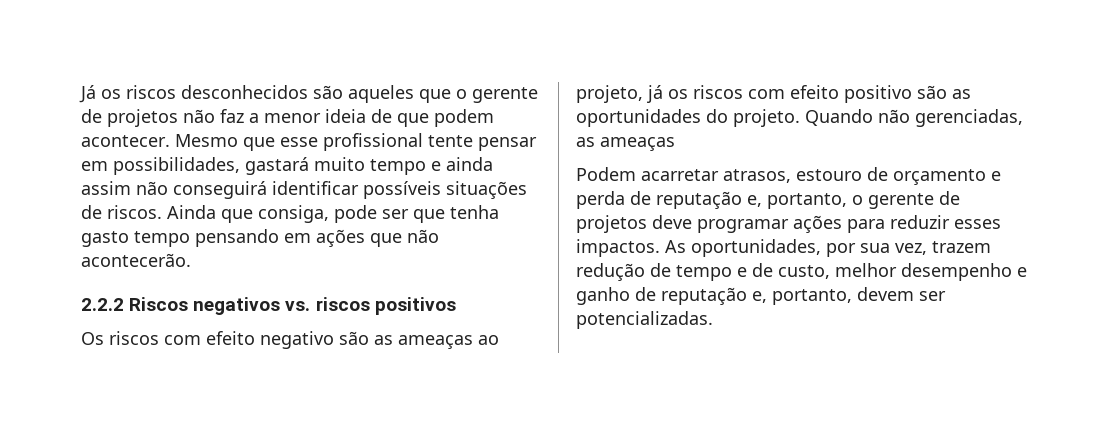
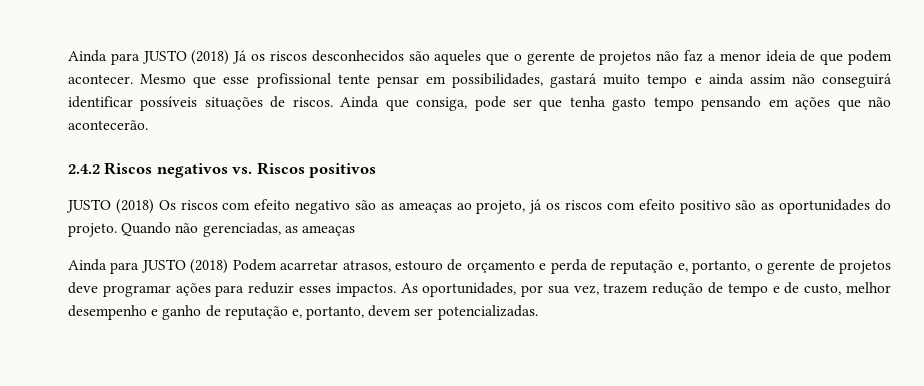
(79, 94) none -> [68,50,230,65] Ainda para JUSTO (2018)
[81,298,124,311] 2.2.2 -> [68,164,100,174] 2.4.2
[315,297,370,311] riscos -> [256,162,305,175] Riscos
(456, 306) none -> [66,199,154,214] JUSTO (2018)
(675, 144) none -> [68,259,229,274] Ainda para JUSTO (2018)

